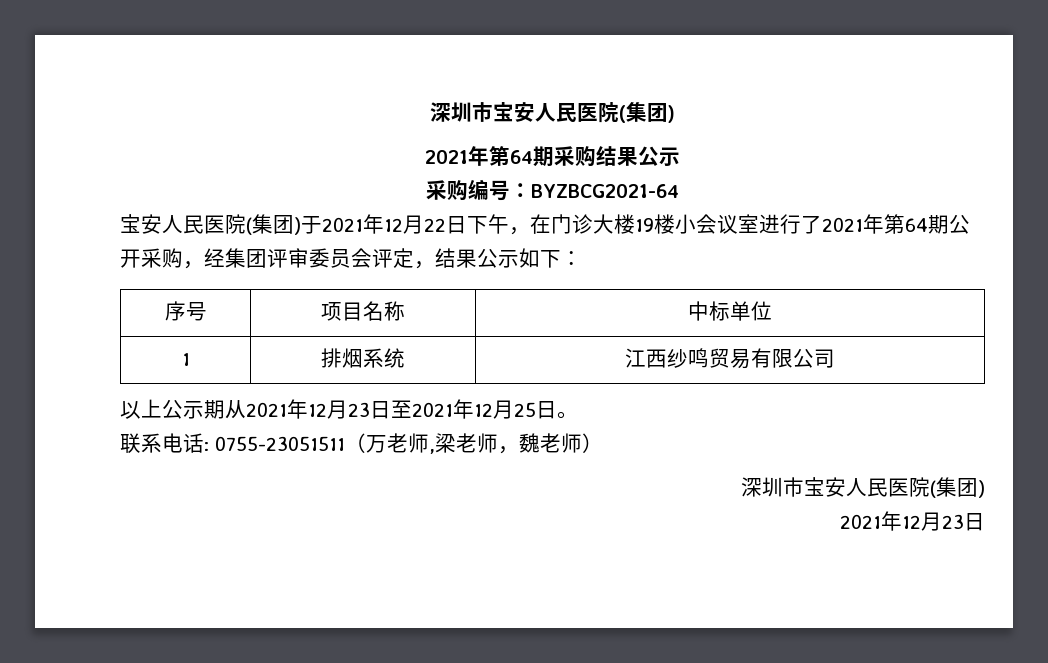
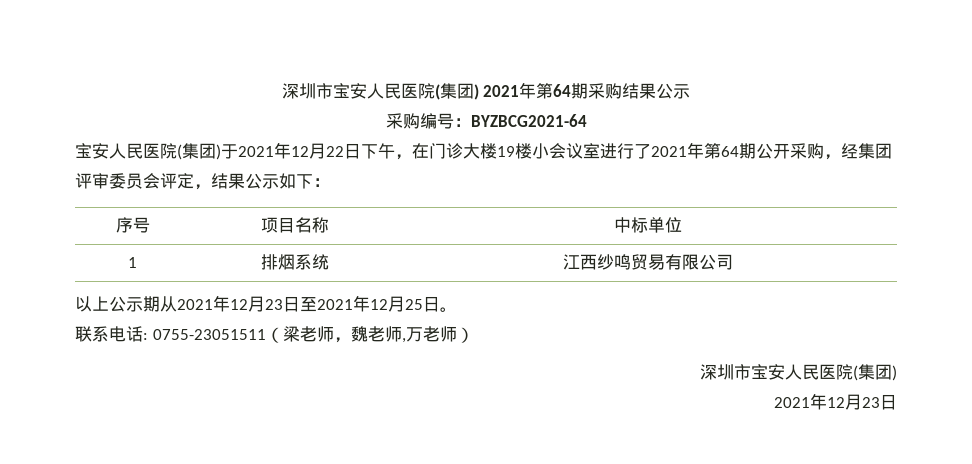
[430,102,675,123] 深圳市宝安人民医院(集团) // -> [281,83,479,100] 深圳市宝安人民医院(集团)
[366,433,435,454] 万老师, -> (283, 335) none
(582, 443) none -> [401,326,457,343] ,万老师

